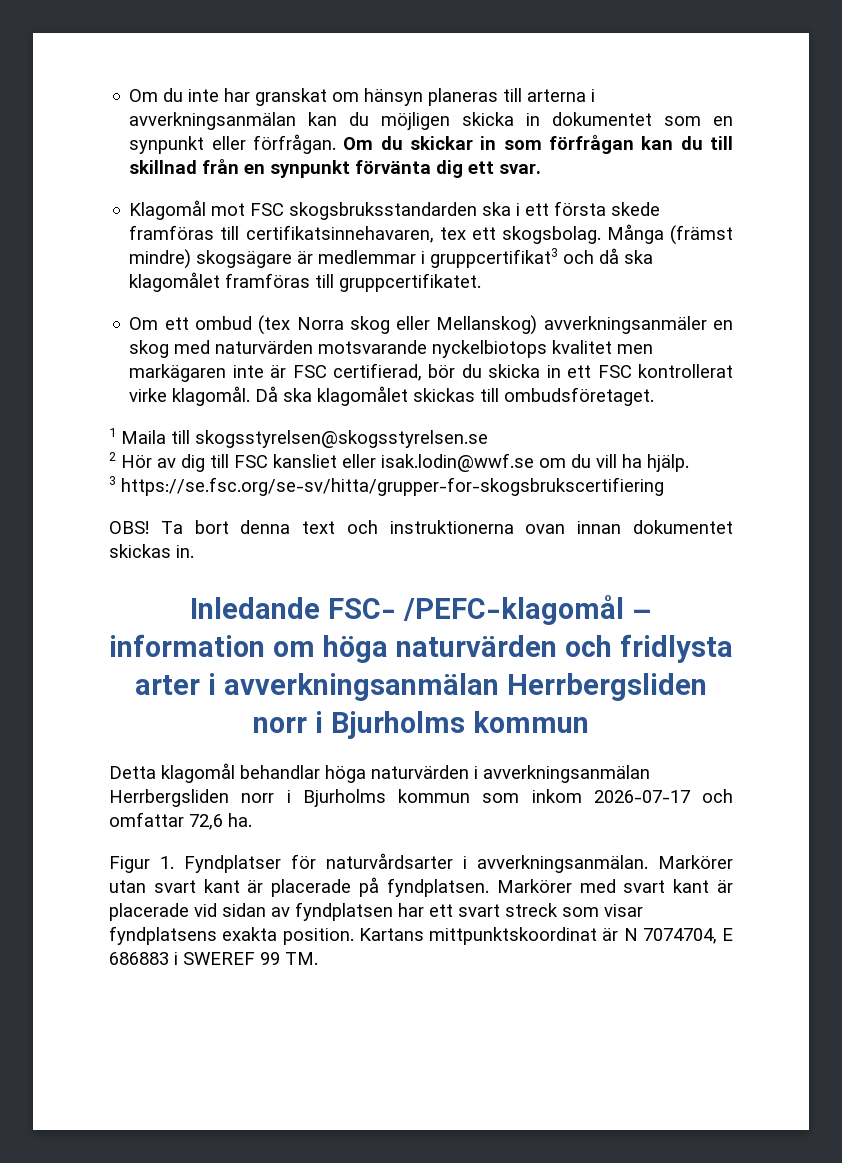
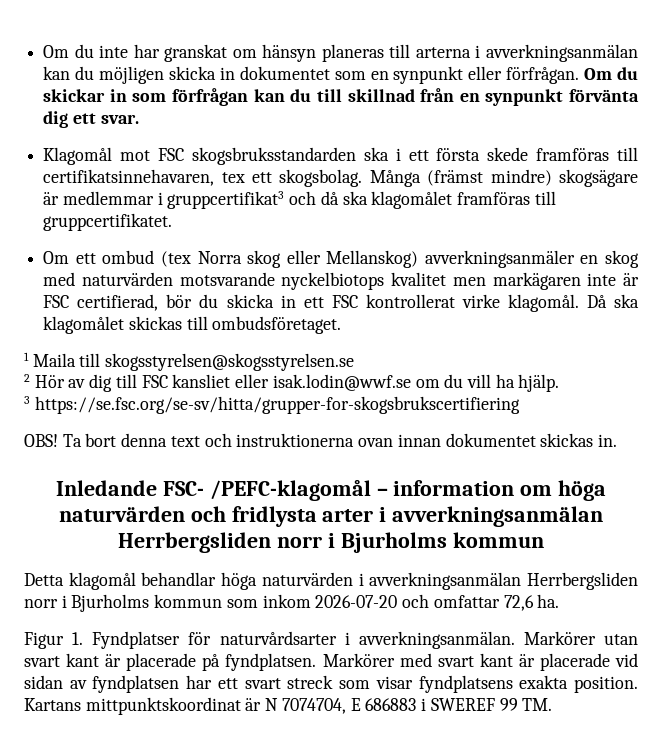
[593,790,690,803] 2026-07-17 -> [315,595,398,608] 2026-07-20

